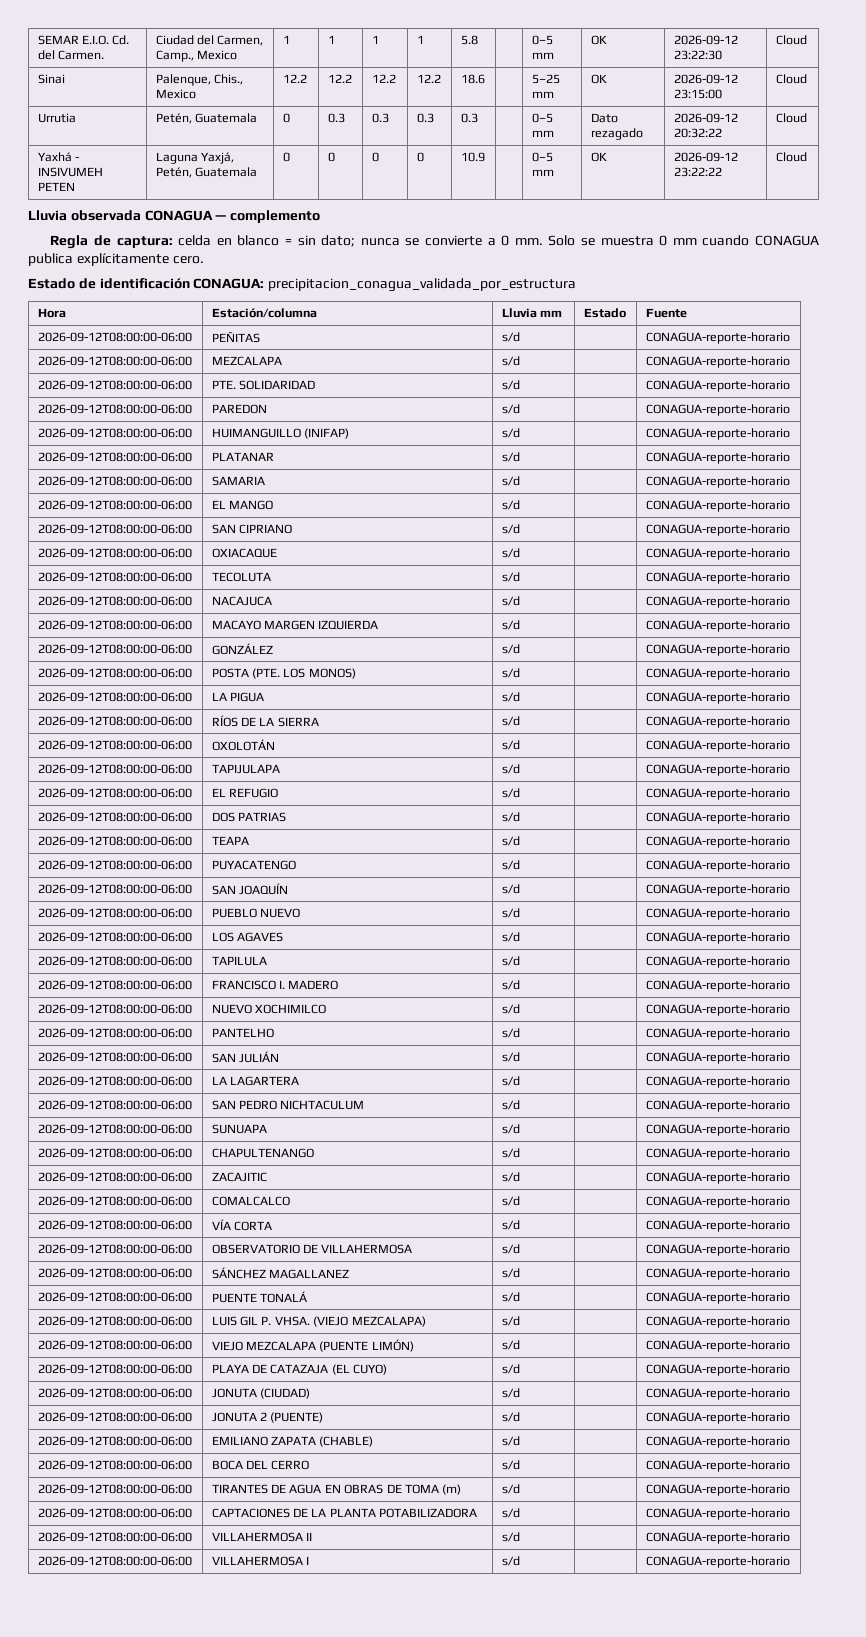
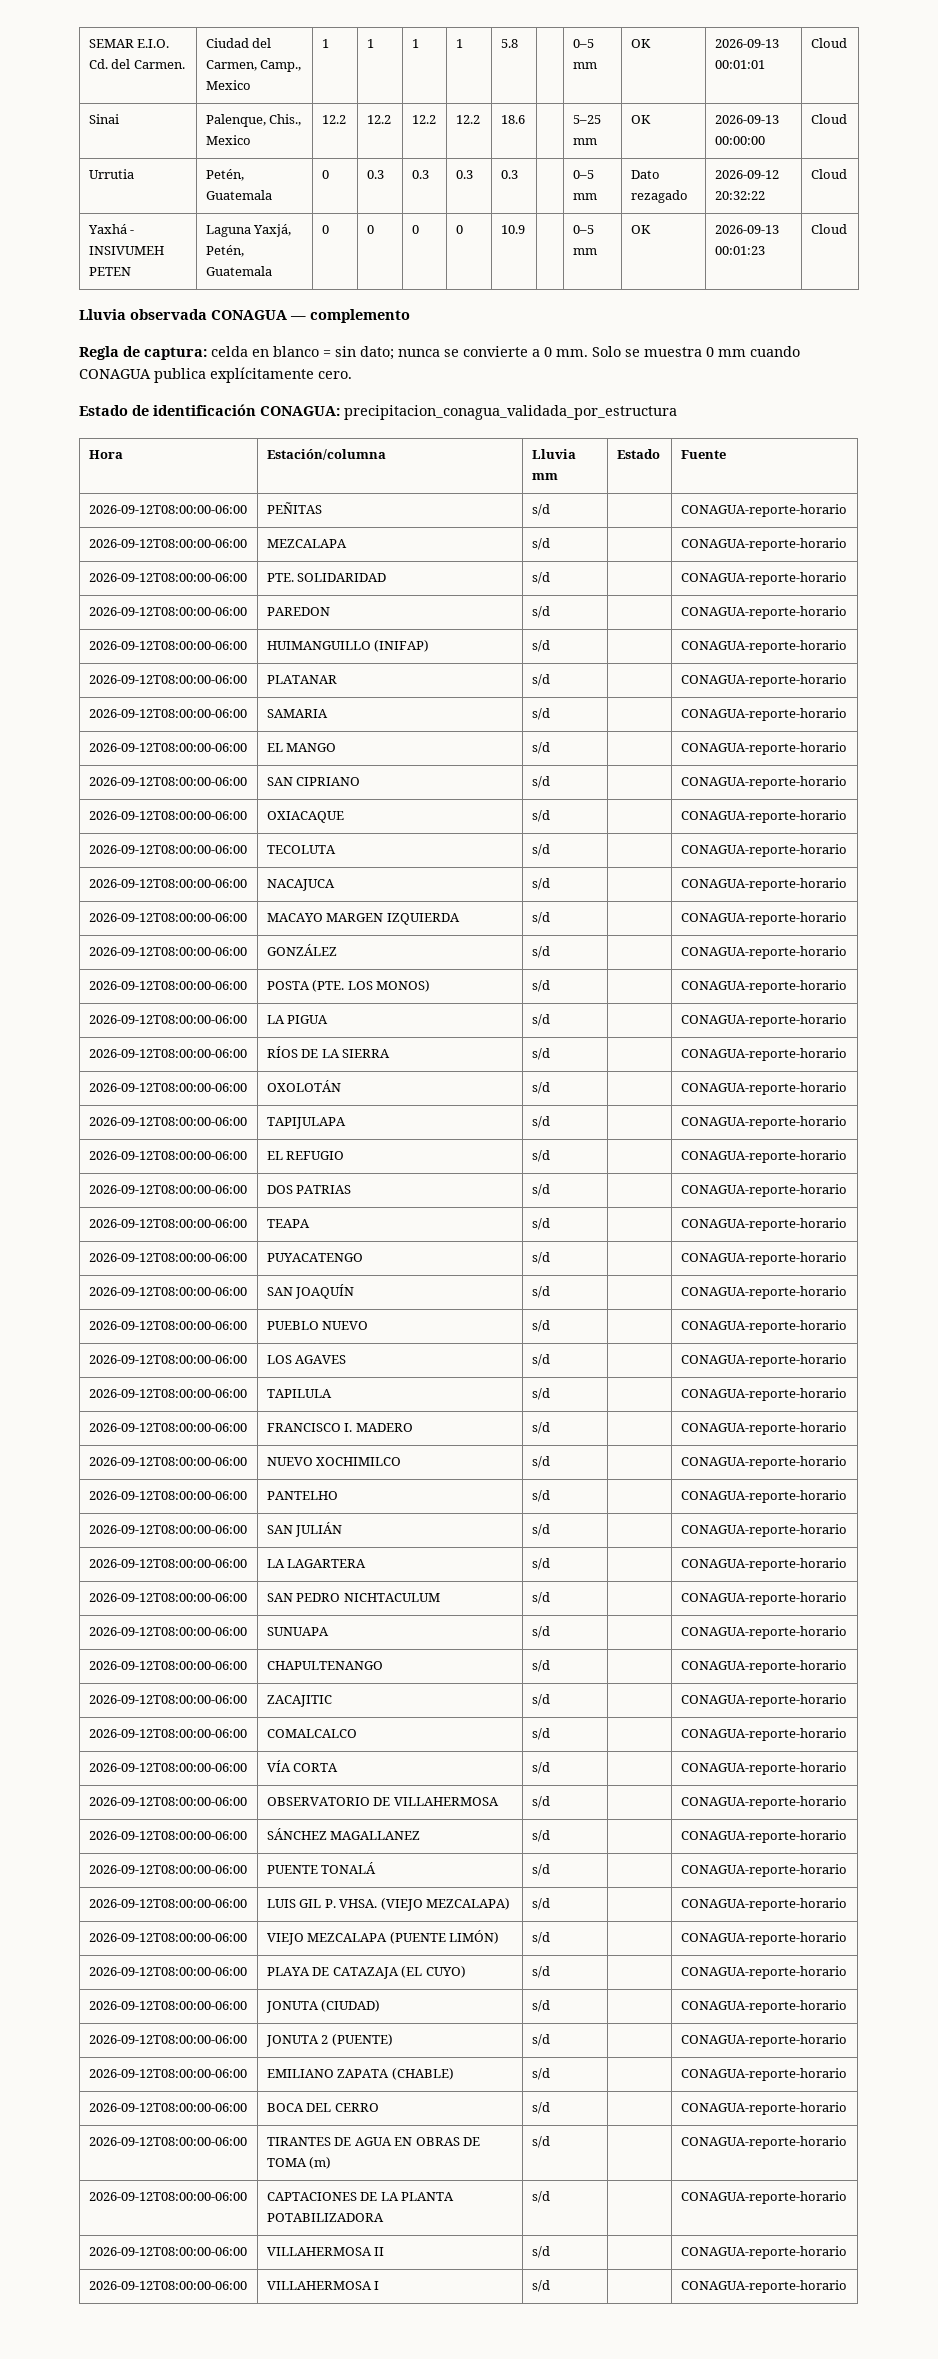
[673,35,738,45] [673,50,722,60] 2026-09-12 23:22:30 -> [714,39,779,48] [714,60,765,69] 2026-09-13 00:01:01
[673,74,738,84] [673,89,722,99] 2026-09-12 23:15:00 -> [714,115,779,124] [714,136,765,145] 2026-09-13 00:00:00
[673,152,738,162] [673,167,722,177] 2026-09-12 23:22:22 -> [714,225,779,234] [714,246,765,255] 2026-09-13 00:01:23

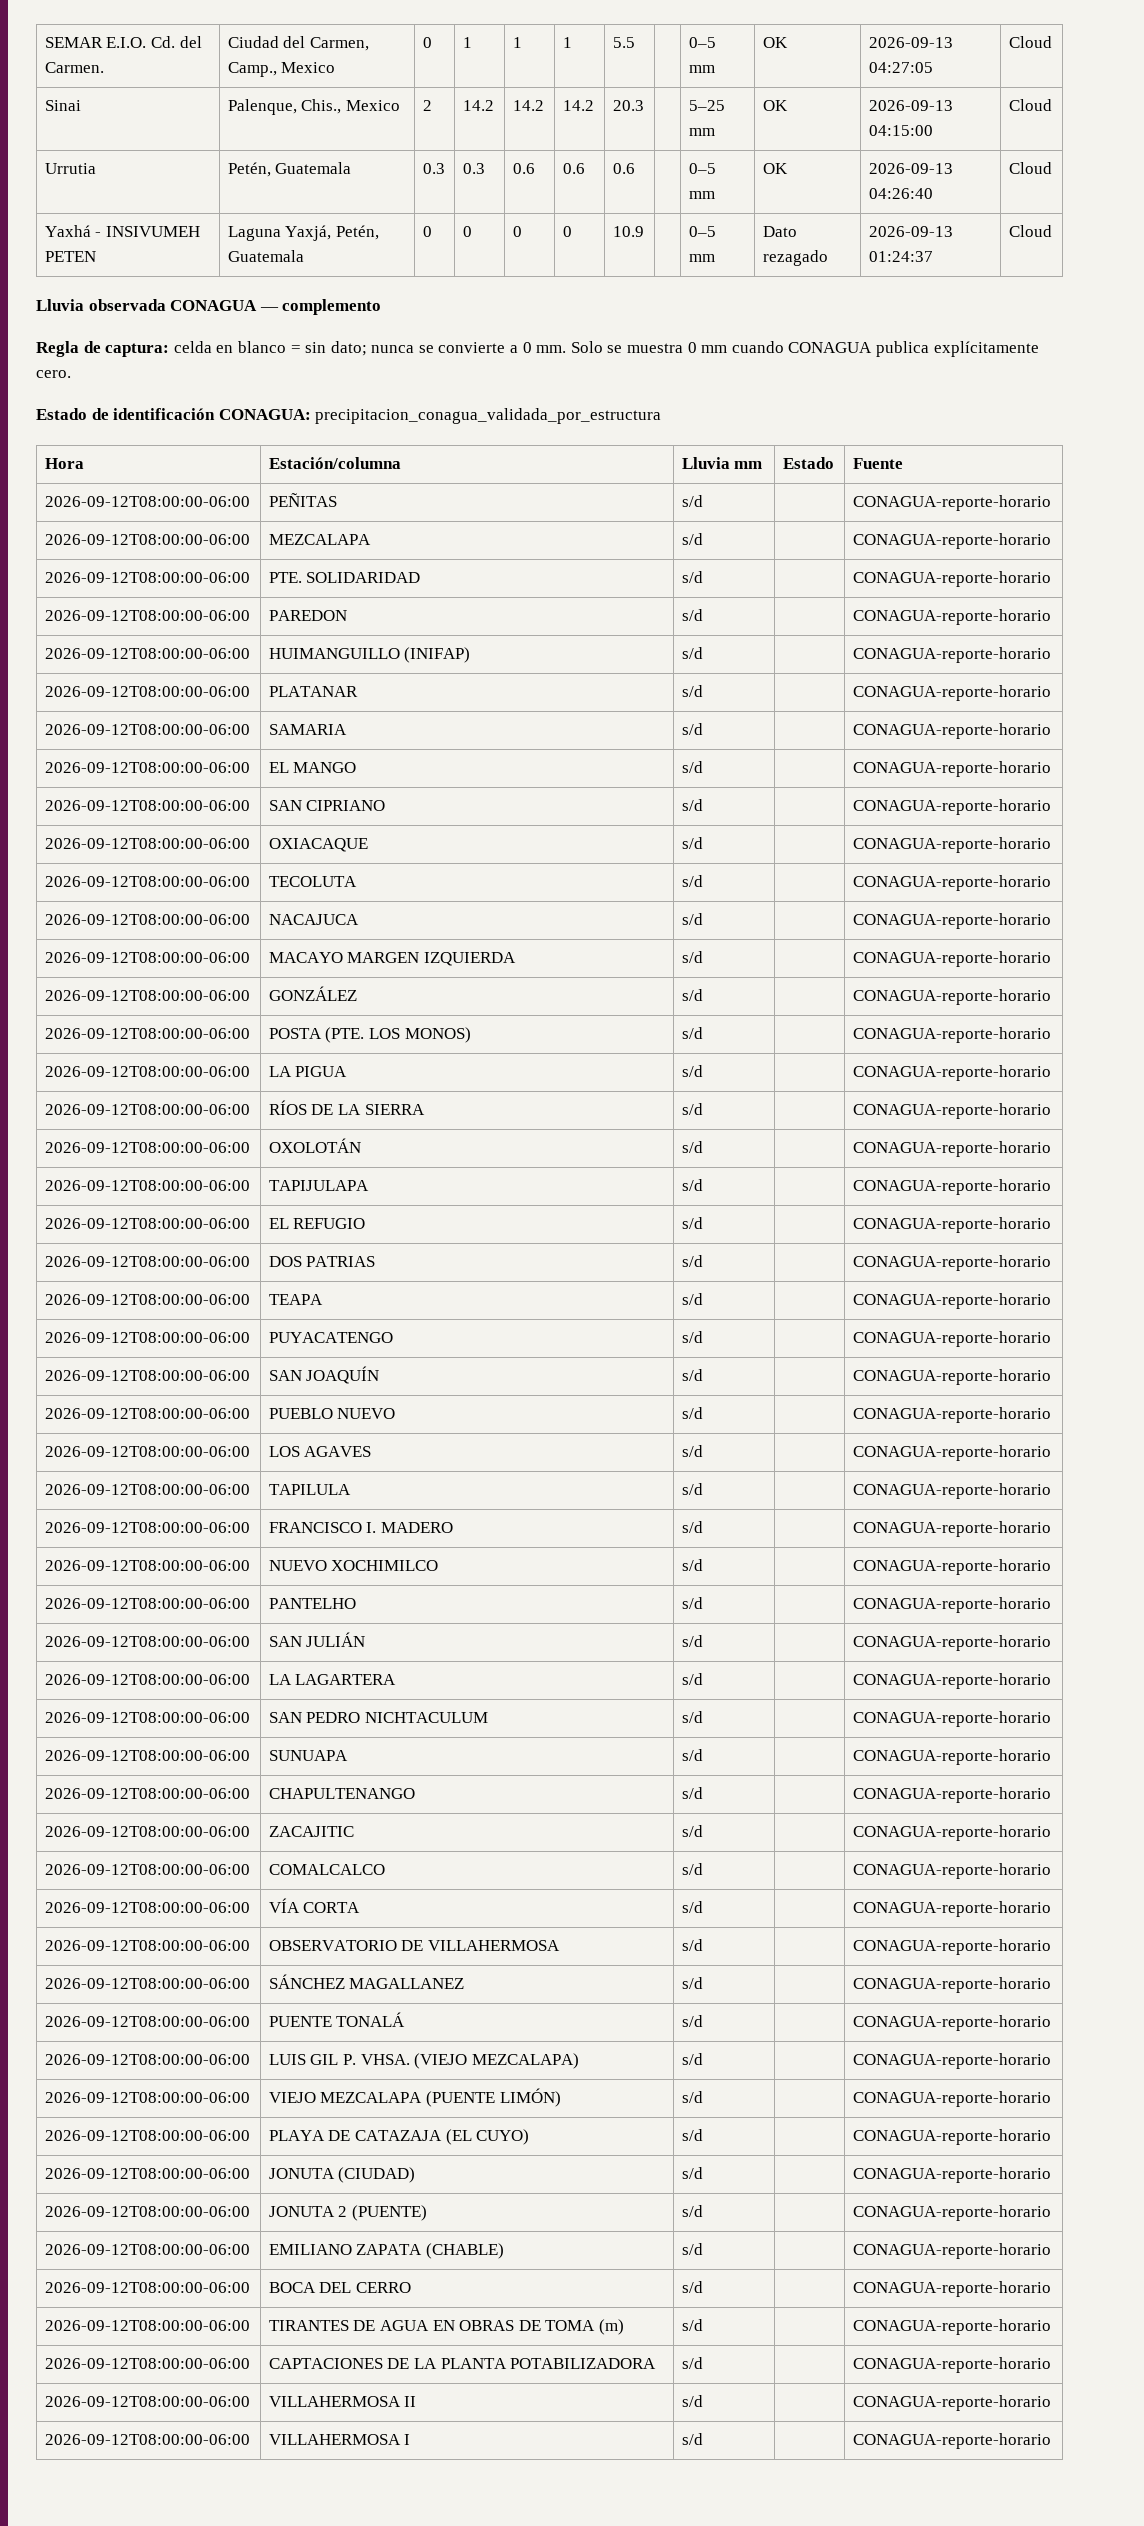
[321,39,329,48] [366,39,374,48] [411,39,419,48] [455,39,463,48] [500,39,518,48] [572,39,594,48] [572,62,597,69] [630,39,651,48] [714,39,779,48] [714,60,765,69] 1 | 1 | 1 | 1 | 5.8 | | 0–5 mm | OK | 2026-09-13 00:01:01 -> [422,37,432,48] [462,37,472,48] [512,37,522,48] [562,37,572,48] [612,37,635,48] [688,37,716,48] [688,65,715,73] [762,37,788,48] [868,37,953,48] [868,62,933,73] 0 | 1 | 1 | 1 | 5.5 | | 0–5 mm | OK | 2026-09-13 04:27:05
[321,115,346,124] [366,115,391,124] [411,115,436,124] [455,115,480,124] [500,115,525,124] 12.2 | 12.2 | 12.2 | 12.2 | 18.6 -> [422,100,432,111] [462,100,494,111] [512,100,544,111] [562,100,594,111] [612,100,644,111] 2 | 14.2 | 14.2 | 14.2 | 20.3
[714,136,765,145] 00:00:00 -> [868,125,933,136] 04:15:00
[321,170,329,179] [366,170,384,179] [411,170,429,179] [455,170,473,179] [500,170,518,179] [572,170,594,179] [572,193,597,200] [630,170,660,179] [630,190,688,203] [714,170,779,179] [714,191,765,200] | 0 | 0.3 | 0.3 | 0.3 | 0.3 | | 0–5 mm | Dato rezagado | 2026-09-12 20:32:22 -> [422,163,445,174] [462,163,485,174] [512,163,535,174] [562,163,585,174] [612,163,635,174] [688,163,716,174] [688,191,715,199] [762,163,788,174] [868,163,953,174] [868,188,933,199] | 0.3 | 0.3 | 0.6 | 0.6 | 0.6 | | 0–5 mm | OK | 2026-09-13 04:26:40
[630,225,651,234] [714,225,779,234] [714,246,765,255] OK | 2026-09-13 00:01:23 -> [762,226,797,237] [762,250,828,266] [868,226,953,237] [868,251,933,262] Dato rezagado | 2026-09-13 01:24:37

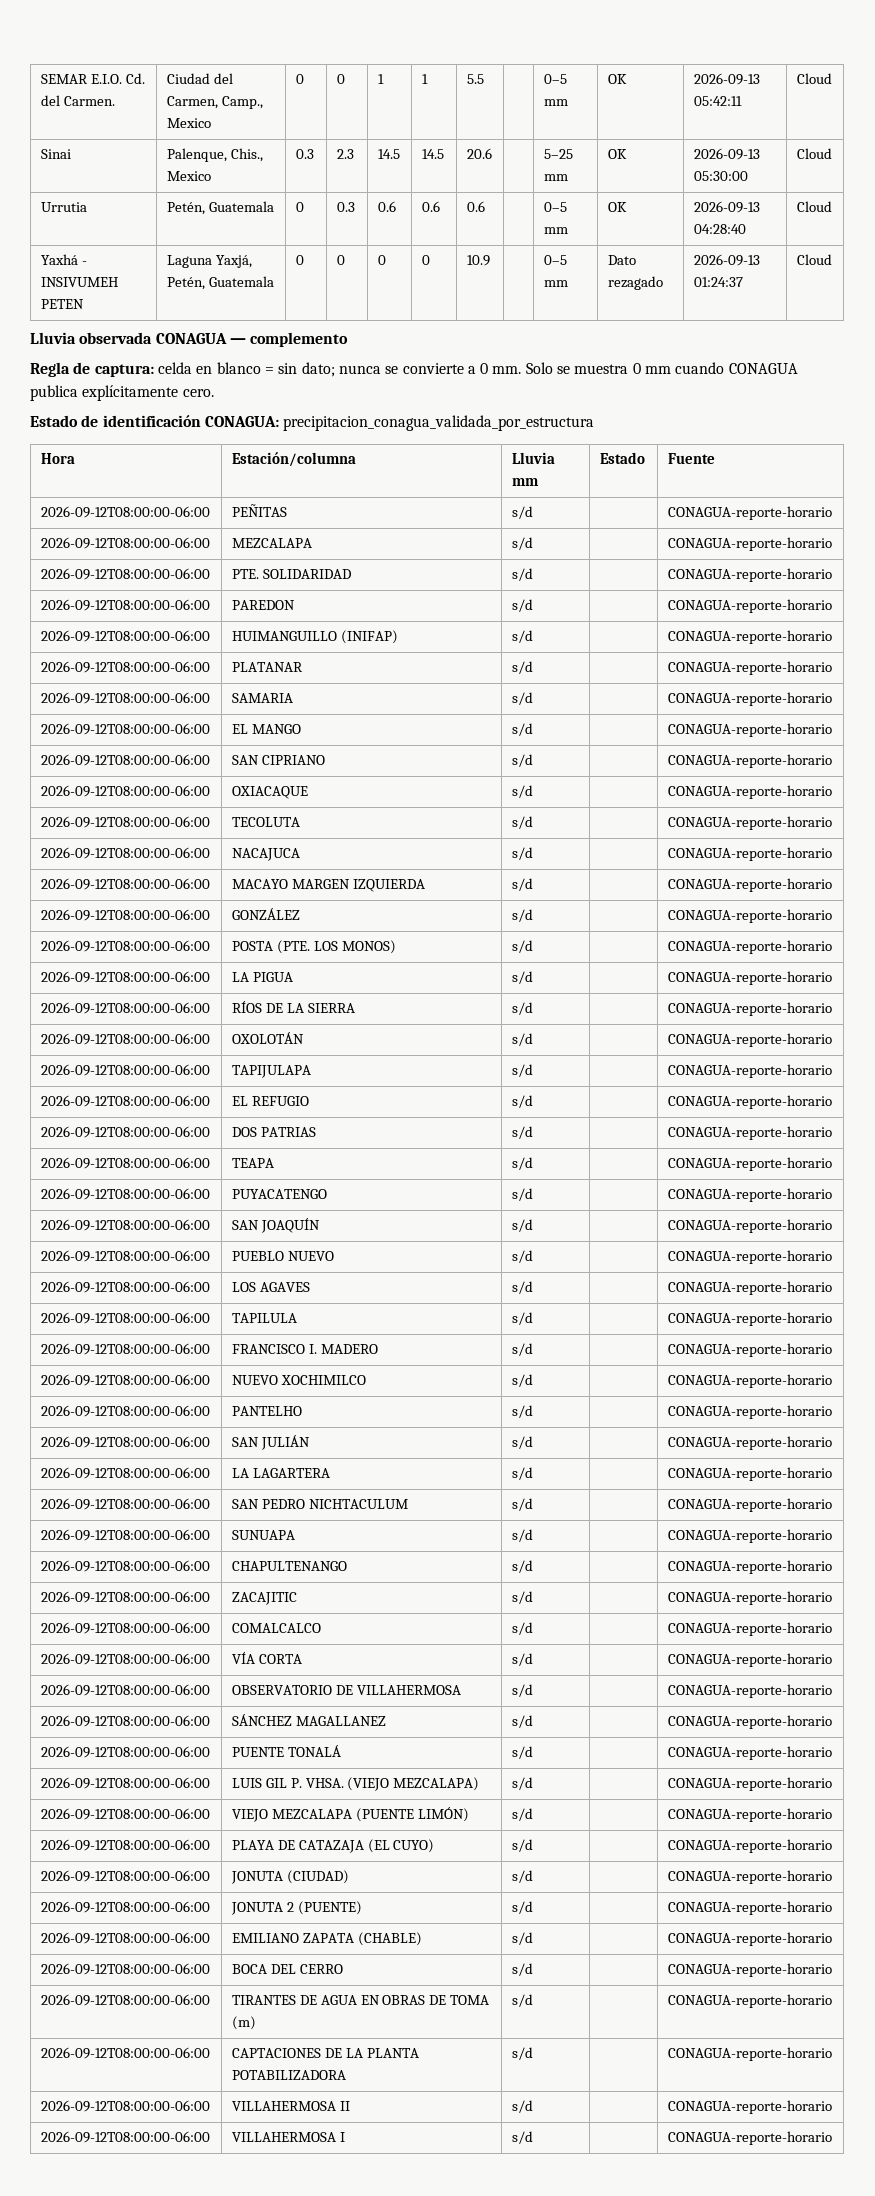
[462,37,472,48] 1 -> [336,74,345,84] 0
[868,62,933,73] 04:27:05 -> [693,96,742,106] 05:42:11
[422,100,432,111] [462,100,494,111] [512,100,544,111] [562,100,594,111] [612,100,644,111] 2 | 14.2 | 14.2 | 14.2 | 20.3 -> [295,149,314,159] [336,149,354,159] [377,149,400,159] [421,149,444,159] [466,148,492,159] 0.3 | 2.3 | 14.5 | 14.5 | 20.6
[868,125,933,136] 04:15:00 -> [693,171,748,181] 05:30:00
[422,163,445,174] 0.3 -> [295,202,304,212] 0
[868,188,933,199] 04:26:40 -> [693,224,746,234] 04:28:40

